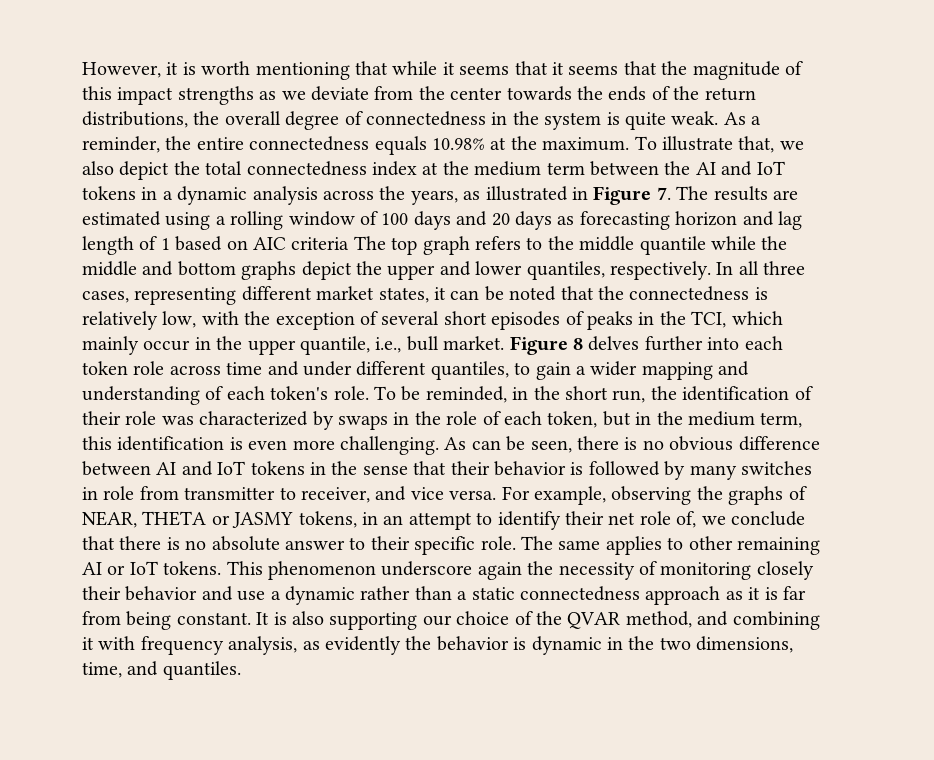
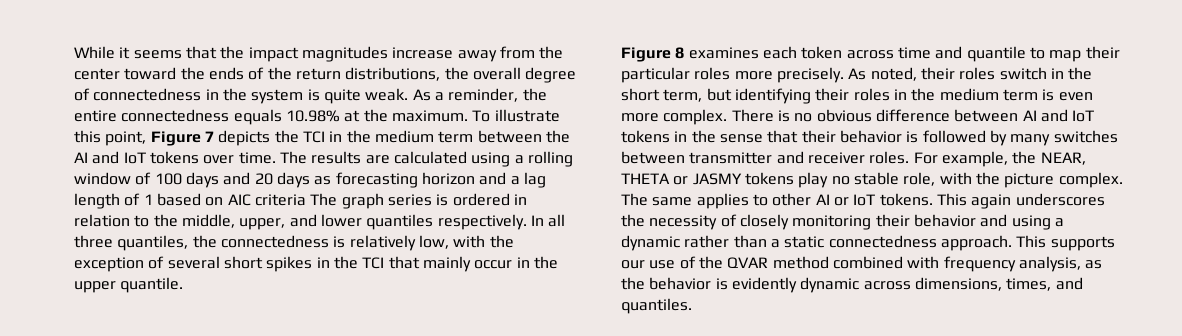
[82,61,803,80] [82,86,369,105] However, it is worth mentioning that while it seems that it seems that the magnitude of this impact strengths as we deviate -> [74,46,497,62] While it seems that the impact magnitudes increase away
[506,86,572,101] towards -> [124,67,177,80] toward
[738,136,804,153] [82,161,439,180] that, we also depict the total connectedness index at -> [74,130,343,146] this point, Figure 7 depicts the TCI in
[141,186,671,205] in a dynamic analysis across the years, as illustrated in Figure 7. -> [203,152,276,164] over time.
[82,211,161,226] estimated -> [393,151,467,164] calculated
(774, 218) none -> [510,176,520,185] a
[391,236,788,255] [82,261,436,280] top graph refers to the middle quantile while the middle and bottom graphs depict the upper -> [341,193,527,209] [74,214,286,230] graph series is ordered in relation to the middle, upper,
[526,261,605,280] quantiles, -> [366,214,434,230] quantiles
[82,286,594,305] cases, representing different market states, it can be noted that -> [117,235,189,251] quantiles,
[491,311,783,330] episodes of peaks in the TCI, which -> [266,256,420,272] spikes in the TCI that
[300,336,740,355] quantile, i.e., bull market. Figure 8 delves further into -> [120,277,184,293] [621,47,759,62] quantile. // Figure 8 examines
[133,361,165,375] role -> (843, 52) none
[303,361,750,380] [82,386,813,405] [82,411,803,430] [82,436,619,455] under different quantiles, to gain a wider mapping and understanding of each token's role. To be reminded, in the short run, the identification of their role was characterized by swaps in the role of each token, but in the medium term, this identification is even more challenging. As can be seen, there -> [966,46,1120,62] [621,67,1093,83] [621,88,1093,104] [621,109,774,125] quantile to map their particular roles more precisely. As noted, their roles switch in the short term, but identifying their roles in the medium term is even more complex. There
[82,486,807,505] [82,511,805,530] [82,536,516,555] in role from transmitter to receiver, and vice versa. For example, observing the graphs of NEAR, THETA or JASMY tokens, in an attempt to identify their net role of, we conclude that there is no absolute answer to their specific role. -> [621,151,1086,167] [621,172,1123,188] between transmitter and receiver roles. For example, the NEAR, THETA or JASMY tokens play no stable role, with the picture complex.
[736,537,820,555] remaining -> (812, 199) none
[268,561,522,580] phenomenon underscore again -> [971,193,1105,209] again underscores
[660,561,814,580] monitoring closely -> [739,214,872,230] closely monitoring
[237,591,266,601] use -> [1011,215,1051,230] using
[645,586,806,605] [82,611,820,630] [82,637,94,650] approach as it is far from being constant. It is also supporting our choice of the QVAR method, and combining it -> [940,235,1115,251] [621,256,903,269] approach. This supports our use of the QVAR method combined
[325,636,401,655] evidently -> (1103, 264) none
[531,636,794,655] [82,662,122,678] dynamic in the two dimensions, time, -> [731,277,1052,293] evidently dynamic across dimensions, times,

